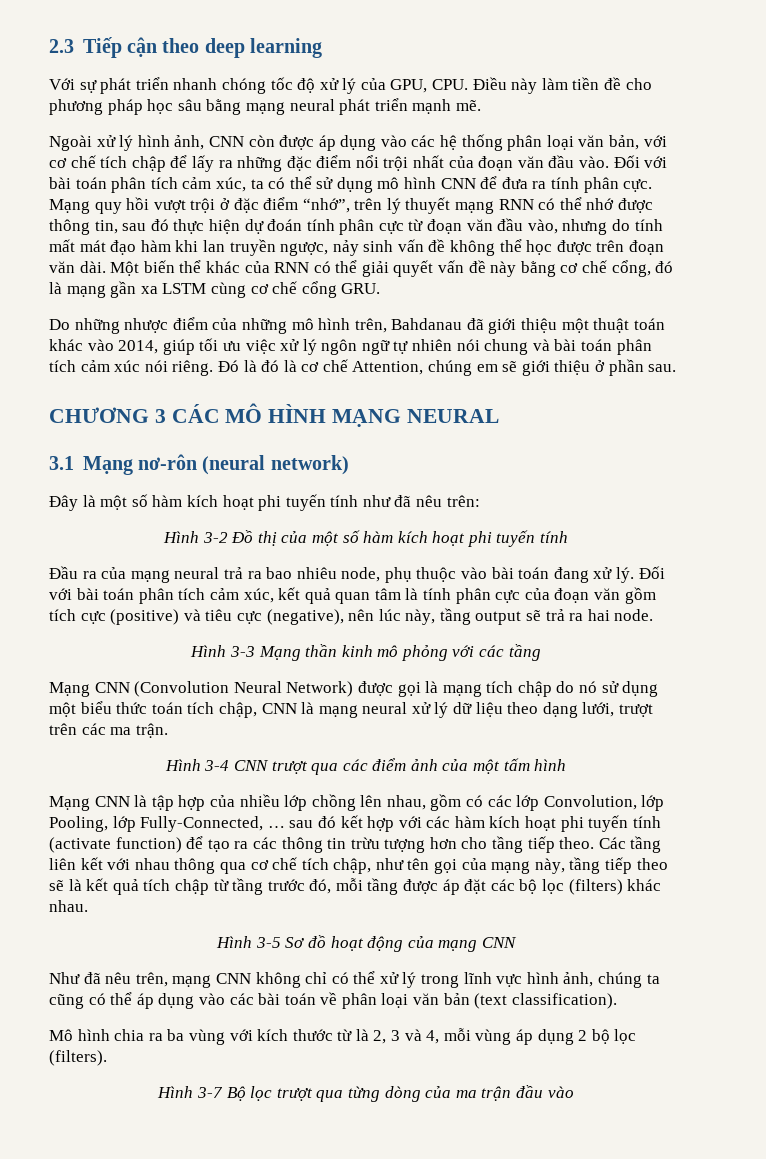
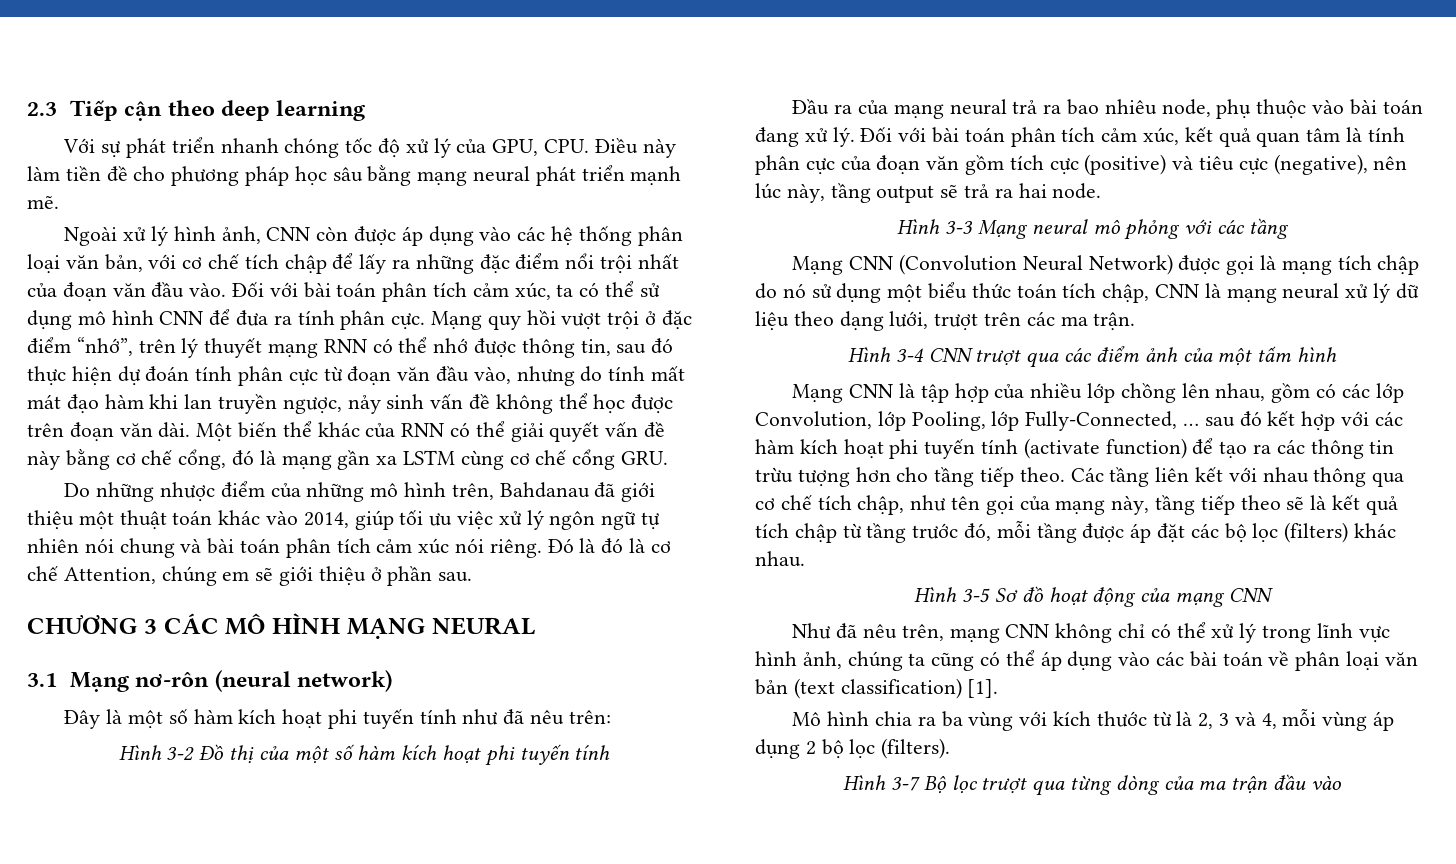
[305,644,373,657] thần kinh -> [1031,219,1088,234] neural
[511,993,617,1009] classification). -> [840,678,999,699] classification) [1].

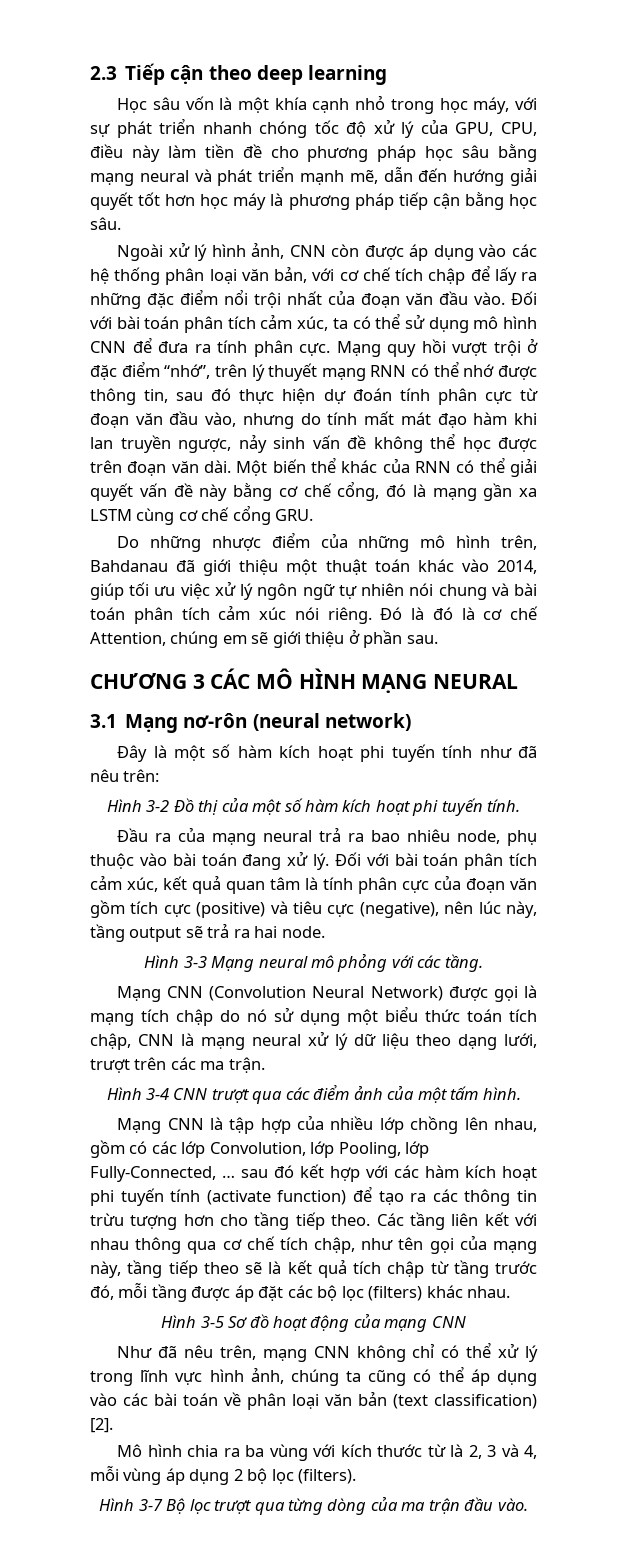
[63,138,96,153] Với -> [117,95,537,114] Học sâu vốn là một khía cạnh nhỏ trong học máy, với
[543,138,638,154] CPU. Điều -> [501,122,537,136] [90,144,123,158] CPU, điều
(531, 174) none -> [194,169,212,182] và
[27,195,59,209] mẽ. -> [349,167,538,186] [90,192,537,210] [90,217,121,230] mẽ, dẫn đến hướng giải quyết tốt hơn học máy là phương pháp tiếp cận bằng học sâu.
[574,745,611,760] tính -> [487,799,521,812] tính.
[1248,218,1289,239] tầng -> [444,954,483,972] tầng.
[1296,347,1337,362] hình -> [482,1087,521,1100] hình.
[967,679,999,698] [1]. -> [90,1418,113,1433] [2].
[1310,775,1341,790] vào -> [497,1498,528,1511] vào.

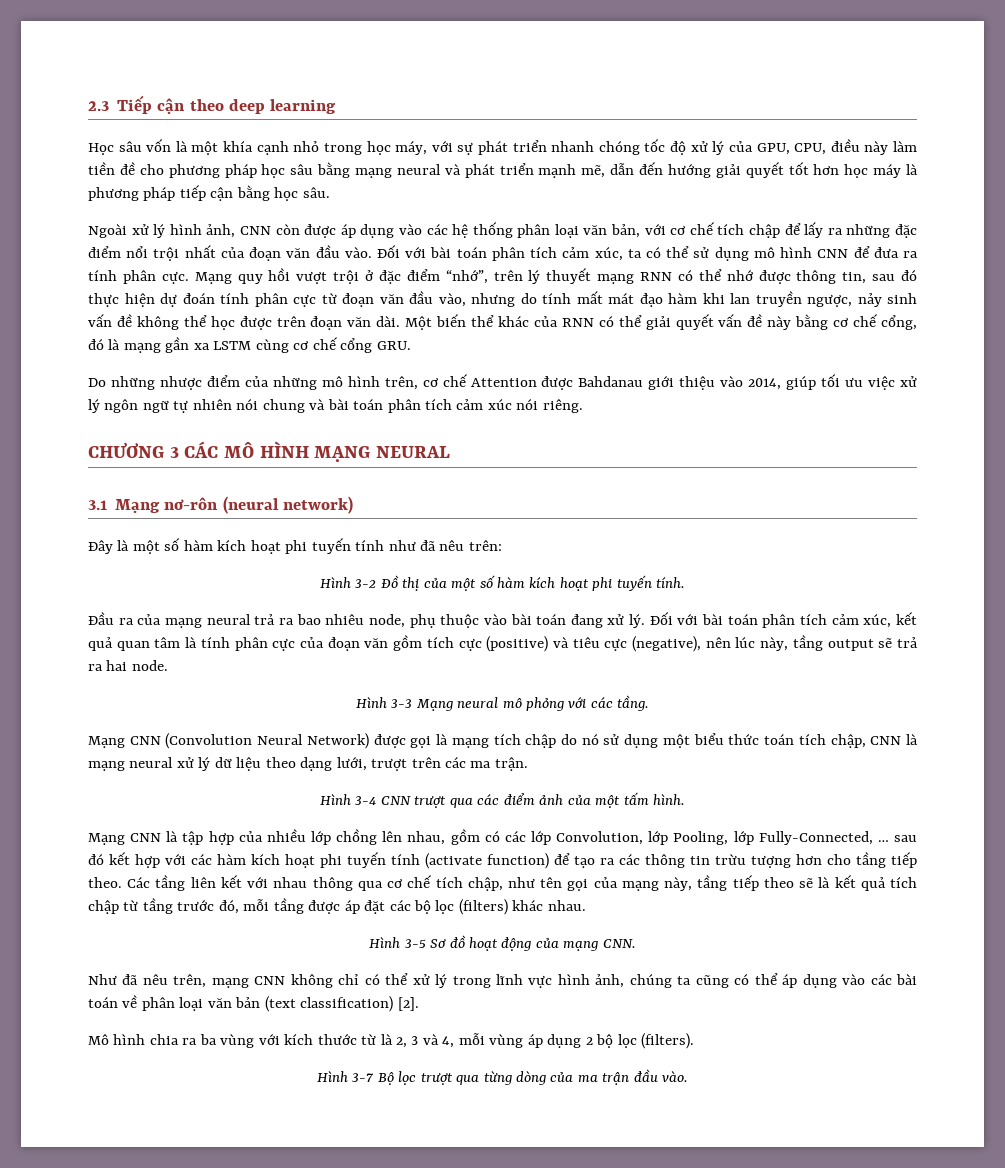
[90,559,454,576] Bahdanau đã giới thiệu một thuật toán khác -> [422,374,716,390] cơ chế Attention được Bahdanau giới thiệu
[380,606,538,620] [90,629,438,648] Đó là đó là cơ chế Attention, chúng em sẽ giới thiệu ở phần sau. -> (583, 406) none
[431,1316,466,1328] CNN -> [602,939,636,948] CNN.

